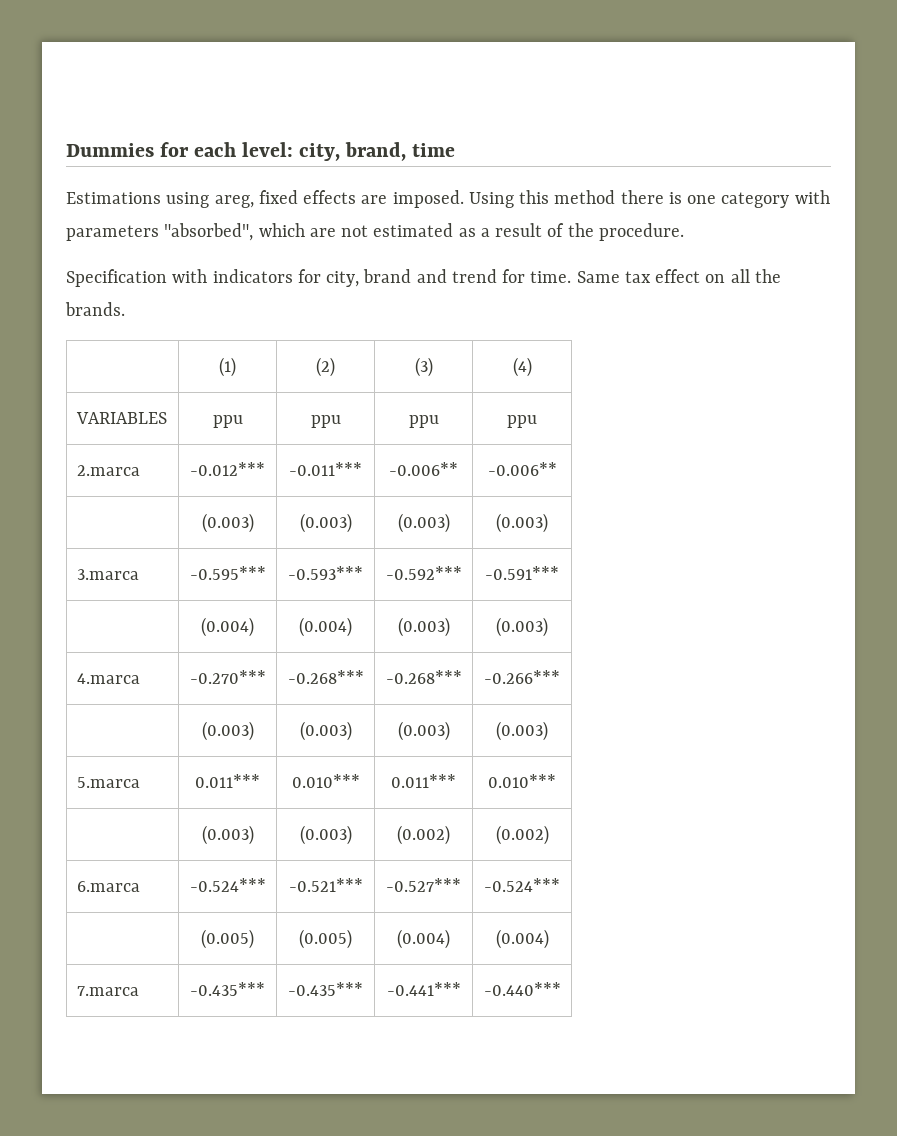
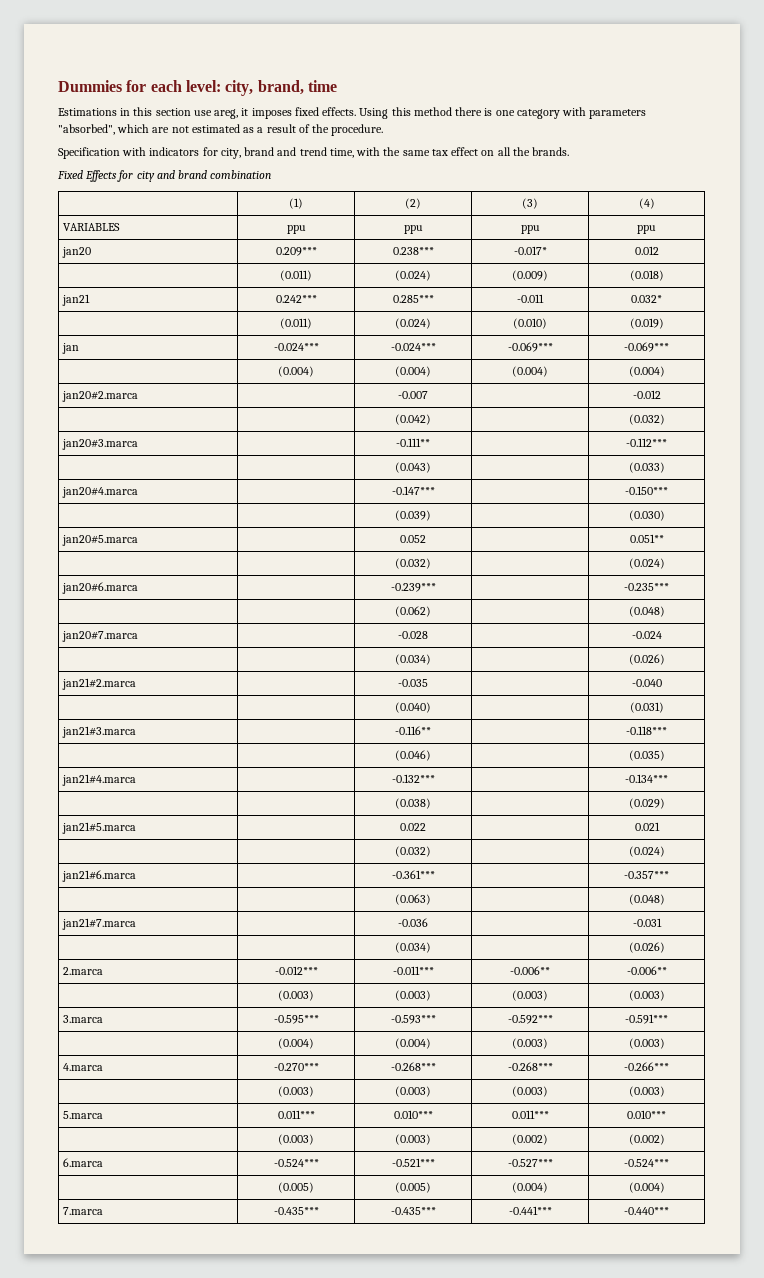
[166,190,464,208] using areg, fixed effects are imposed. -> [120,107,357,119] in this section use areg, it imposes fixed effects.
[502,269,620,283] for time. Same -> [329,147,430,158] time, with the same
(125, 309) none -> [57,170,272,182] // Fixed Effects for city and brand combination
(537, 421) none -> [62,247,92,258] [275,247,317,256] [392,247,434,255] [513,246,547,255] [634,246,659,255] [280,270,312,281] [395,270,431,281] [512,270,548,281] [629,270,664,281] [62,294,91,306] [275,295,317,303] [392,295,434,303] [517,294,544,303] [631,295,662,303] [280,318,312,329] [395,318,431,329] [513,318,547,329] [629,318,664,329] [62,343,80,354] [273,343,319,351] [390,343,436,351] [507,342,553,352] [624,342,669,352] [278,366,314,377] [395,366,431,377] [512,366,548,377] [628,366,665,377] [62,391,139,402] [398,391,428,399] [632,390,661,399] [395,414,431,425] [628,414,665,425] [62,439,139,450] [396,438,430,447] [626,438,667,447] [395,462,431,473] [628,462,665,473] [62,487,139,498] [391,486,435,495] [625,486,668,495] [395,510,431,521] [628,510,665,521] [62,535,139,546] [400,535,426,543] [629,534,664,543] [395,558,431,569] [628,558,665,569] [62,582,139,594] [390,583,436,592] [624,583,669,591] [395,606,431,617] [628,606,665,617] [62,631,139,642] [398,631,428,639] [631,631,662,639] [395,654,431,665] [628,654,665,665] [62,678,137,690] [398,679,428,687] [631,679,662,687] [395,702,431,713] [629,702,664,713] [62,726,137,738] [395,726,431,735] [626,726,667,735] [395,750,431,761] [628,750,665,761] [62,774,137,786] [391,774,435,783] [625,774,668,783] [395,798,431,809] [628,798,665,809] [62,822,137,834] [400,823,426,831] [634,822,660,831] [395,846,431,857] [628,846,665,857] [62,870,137,882] [391,870,435,879] [624,871,669,879] [395,894,431,905] [628,894,665,905] [62,918,137,930] [398,918,428,927] [632,918,662,927] [395,942,431,953] [628,942,665,953] // jan20 | 0.209*** | 0.238*** | -0.017* | 0.012 // | (0.011) | (0.024) | (0.009) | (0.018) // jan21 | 0.242*** | 0.285*** | -0.011 | 0.032* // | (0.011) | (0.024) | (0.010) | (0.019) // jan | -0.024*** | -0.024*** | -0.069*** | -0.069*** // | (0.004) | (0.004) | (0.004) | (0.004) // jan20#2.marca | | -0.007 | | -0.012 // | | (0.042) | | (0.032) // jan20#3.marca | | -0.111** | | -0.112*** // | | (0.043) | | (0.033) // jan20#4.marca | | -0.147*** | | -0.150*** // | | (0.039) | | (0.030) // jan20#5.marca | | 0.052 | | 0.051** // | | (0.032) | | (0.024) // jan20#6.marca | | -0.239*** | | -0.235*** // | | (0.062) | | (0.048) // jan20#7.marca | | -0.028 | | -0.024 // | | (0.034) | | (0.026) // jan21#2.marca | | -0.035 | | -0.040 // | | (0.040) | | (0.031) // jan21#3.marca | | -0.116** | | -0.118*** // | | (0.046) | | (0.035) // jan21#4.marca | | -0.132*** | | -0.134*** // | | (0.038) | | (0.029) // jan21#5.marca | | 0.022 | | 0.021 // | | (0.032) | | (0.024) // jan21#6.marca | | -0.361*** | | -0.357*** // | | (0.063) | | (0.048) // jan21#7.marca | | -0.036 | | -0.031 // | | (0.034) | | (0.026)

